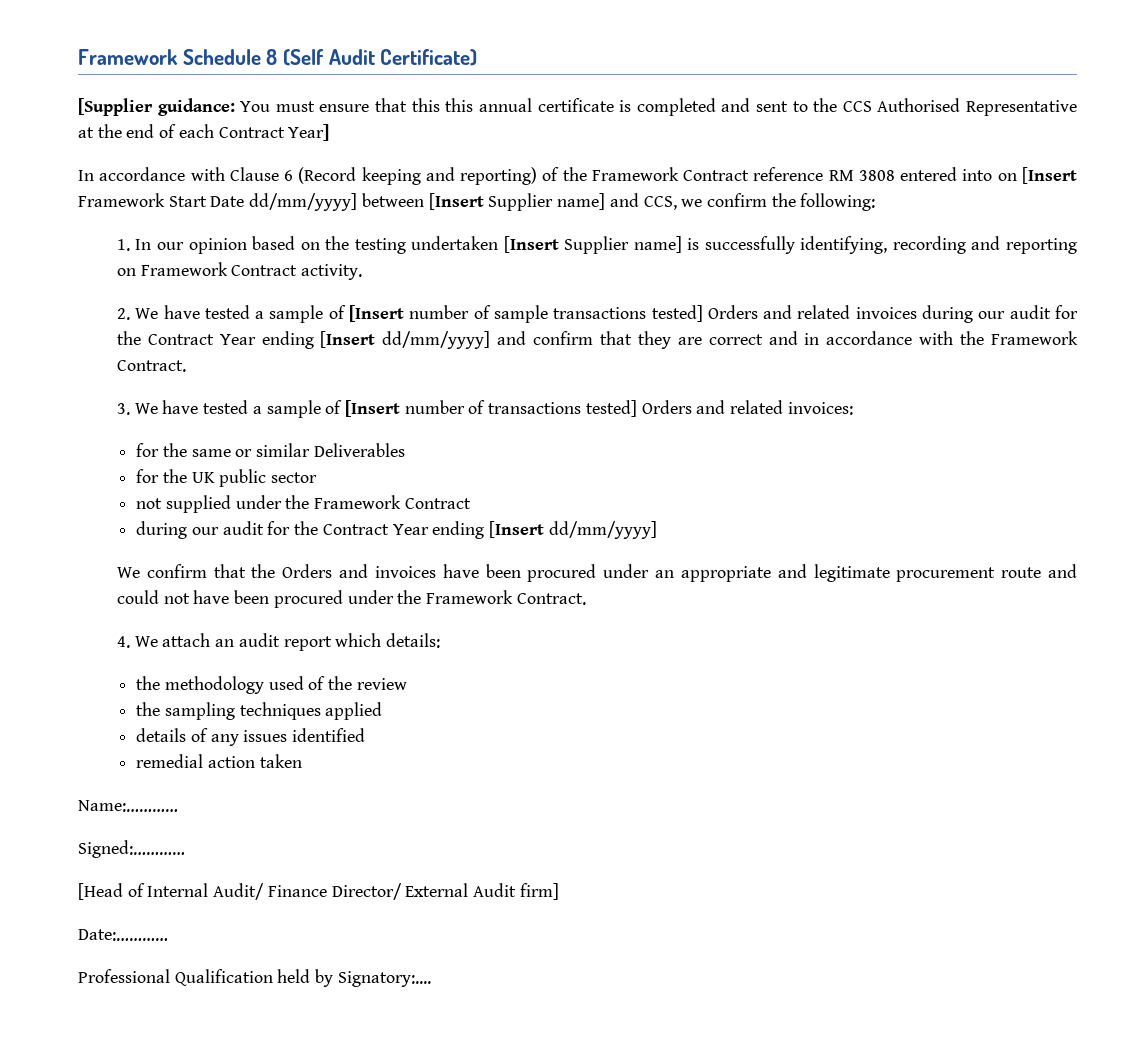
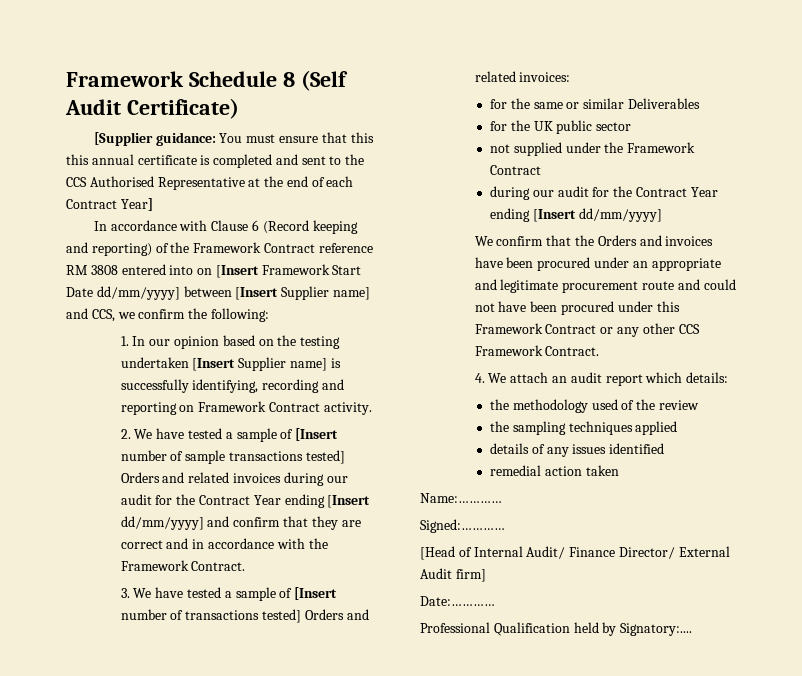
[397,590,422,604] the -> [656,301,680,312] [474,323,700,337] this Framework Contract or any other CCS

